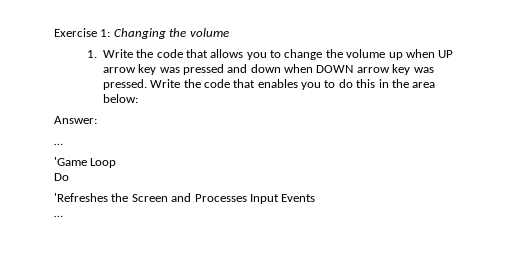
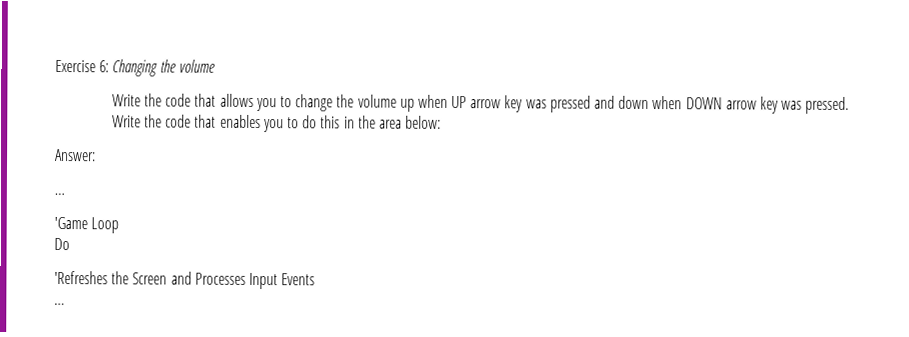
[100,29,111,37] 1: -> [99,60,110,73] 6:
[86,50,97,58] 1. -> (215, 66) none

